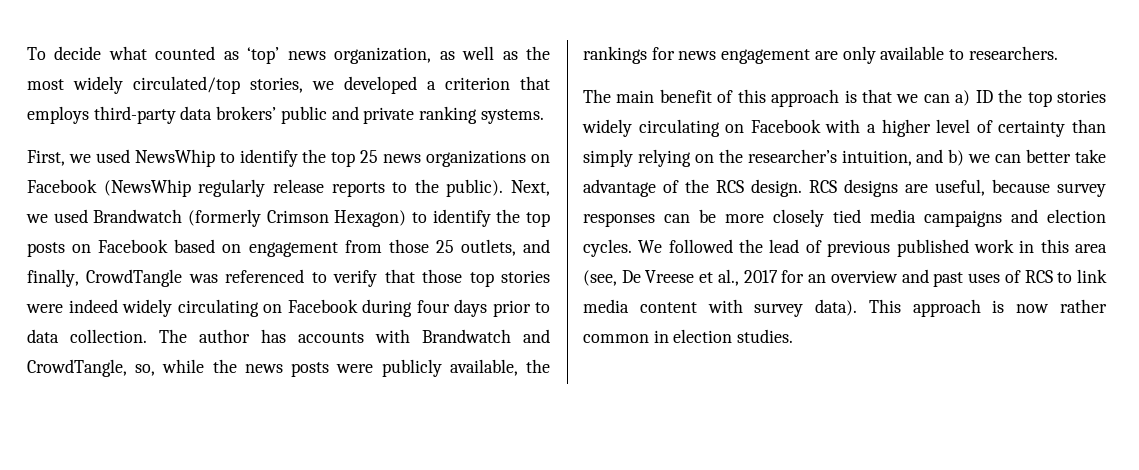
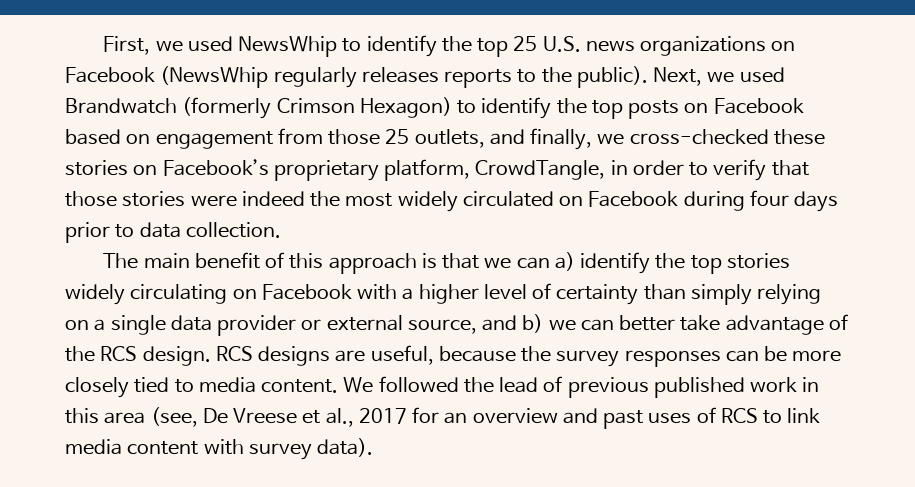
[27,46,550,64] [27,76,550,94] [27,106,544,124] To decide what counted as ‘top’ news organization, as well as the most widely circulated/top stories, we developed a criterion that employs third-party data brokers’ public and private ranking systems. // -> (103, 45) none
(379, 156) none -> [542,36,581,52] U.S.
[272,179,324,193] release -> [361,67,439,83] releases
[86,269,305,287] CrowdTangle was referenced -> [597,129,825,145] [65,159,684,181] we cross-checked these stories on Facebook’s proprietary platform, CrowdTangle, in order
[469,272,494,287] top -> (117, 199) none
[122,299,259,317] widely circulating -> [310,191,554,212] the most widely circulated
[159,329,550,343] [27,359,550,377] [583,46,1058,64] The author has accounts with Brandwatch and CrowdTangle, so, while the news posts were publicly available, the rankings for news engagement are only available to researchers. -> (281, 230) none
[975,90,993,103] ID -> [580,252,651,274] identify
[718,149,912,166] the researcher’s intuition, -> [94,315,477,336] a single data provider or external source,
(1050, 186) none -> [521,346,552,362] the
[870,209,1106,227] [583,239,632,257] media campaigns and election cycles. -> [174,377,339,393] to media content.
[868,299,1107,317] [583,329,794,343] This approach is now rather common in election studies. -> (374, 447) none

